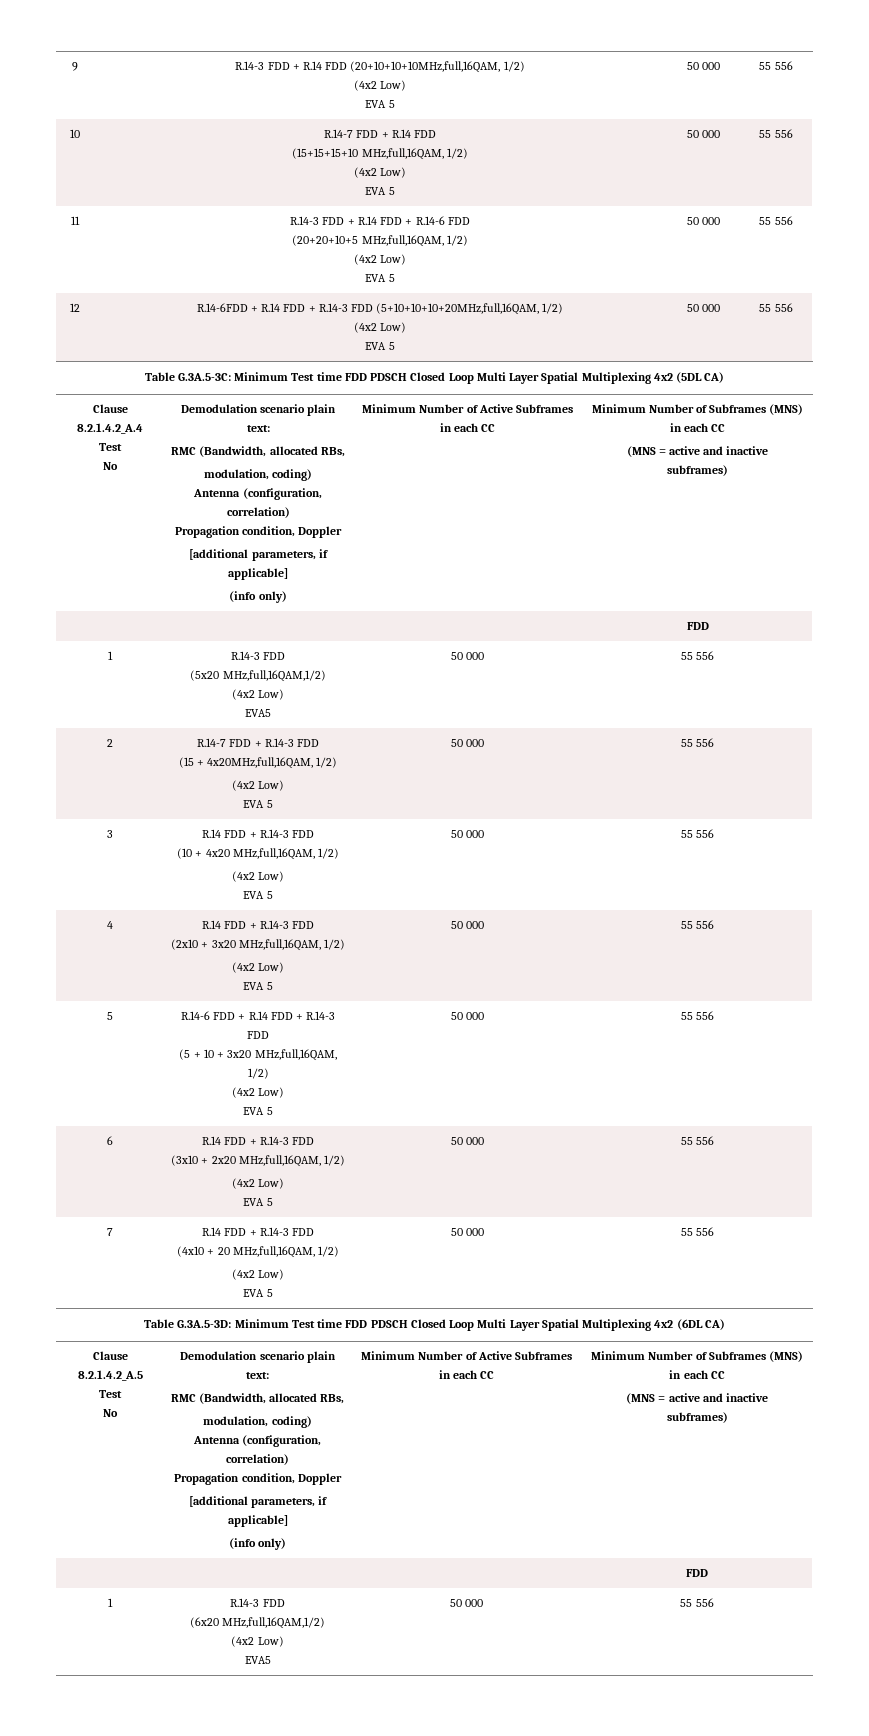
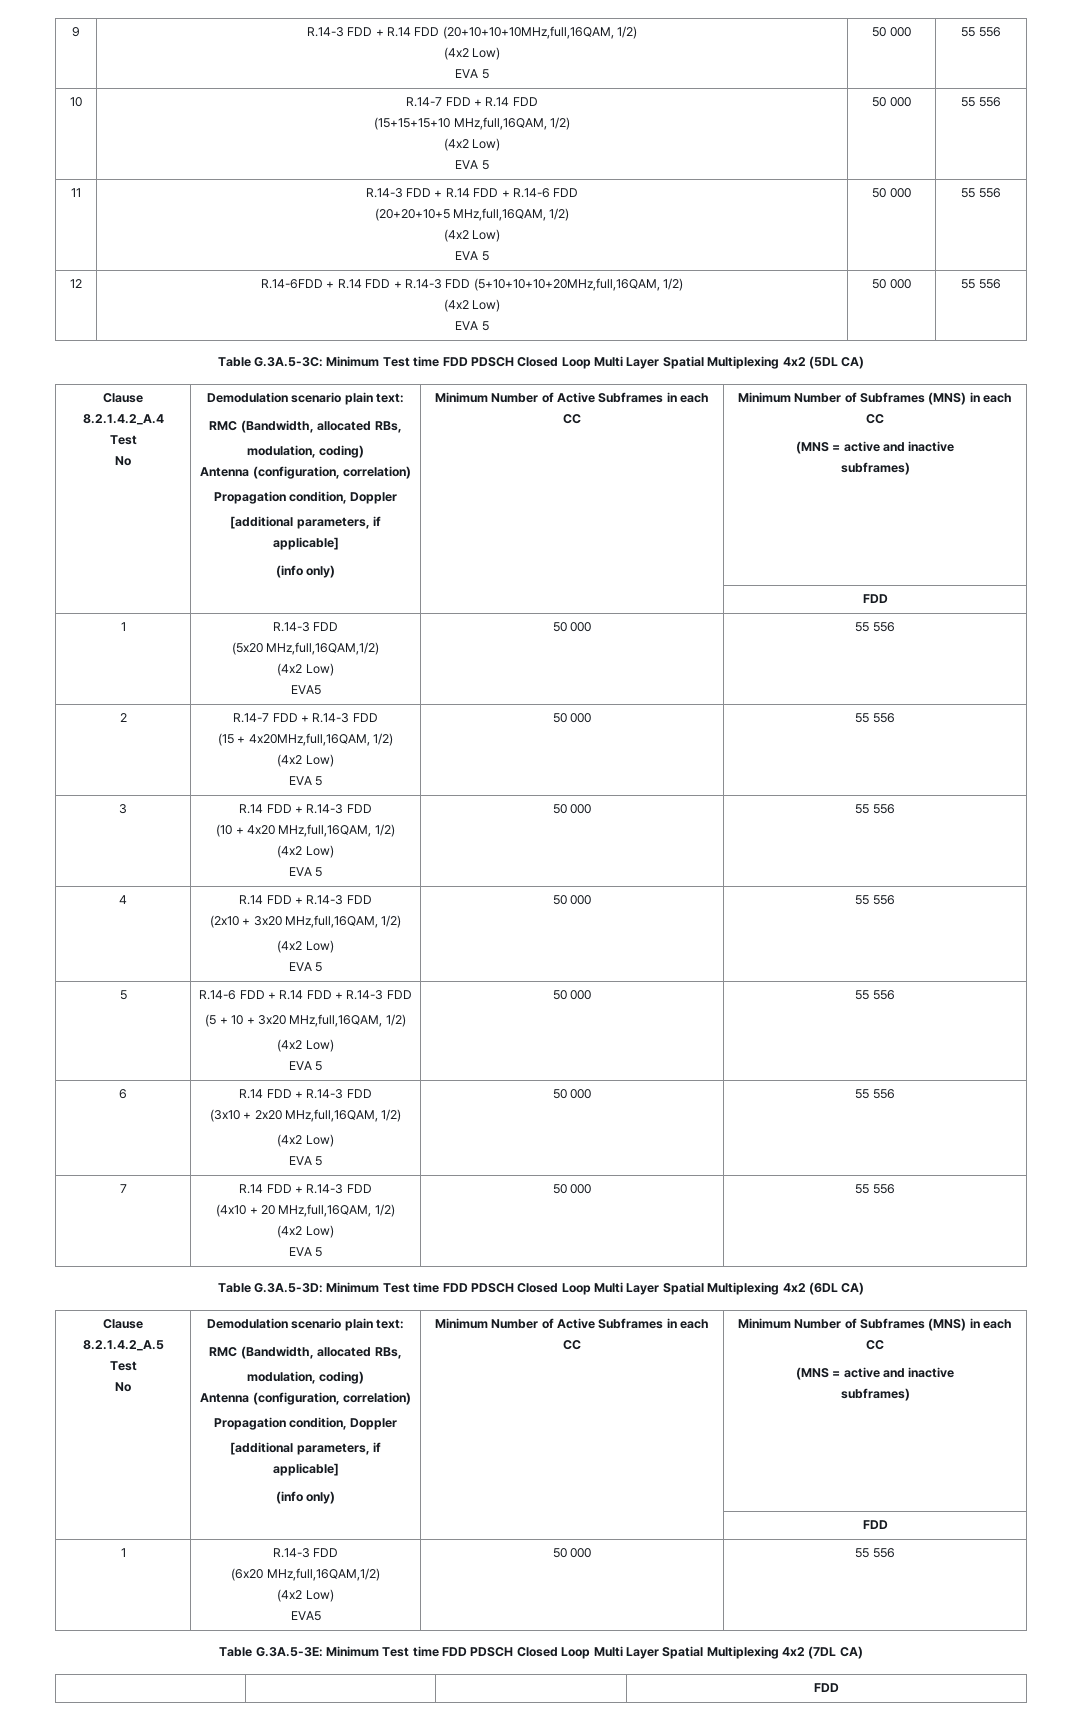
(714, 1602) none -> [219,1646,863,1659] [814,1683,839,1692] // Table G.3A.5-3E: Minimum Test time FDD PDSCH Closed Loop Multi Layer Spatial Multiplexing 4x2 (7DL CA) // | | | FDD

